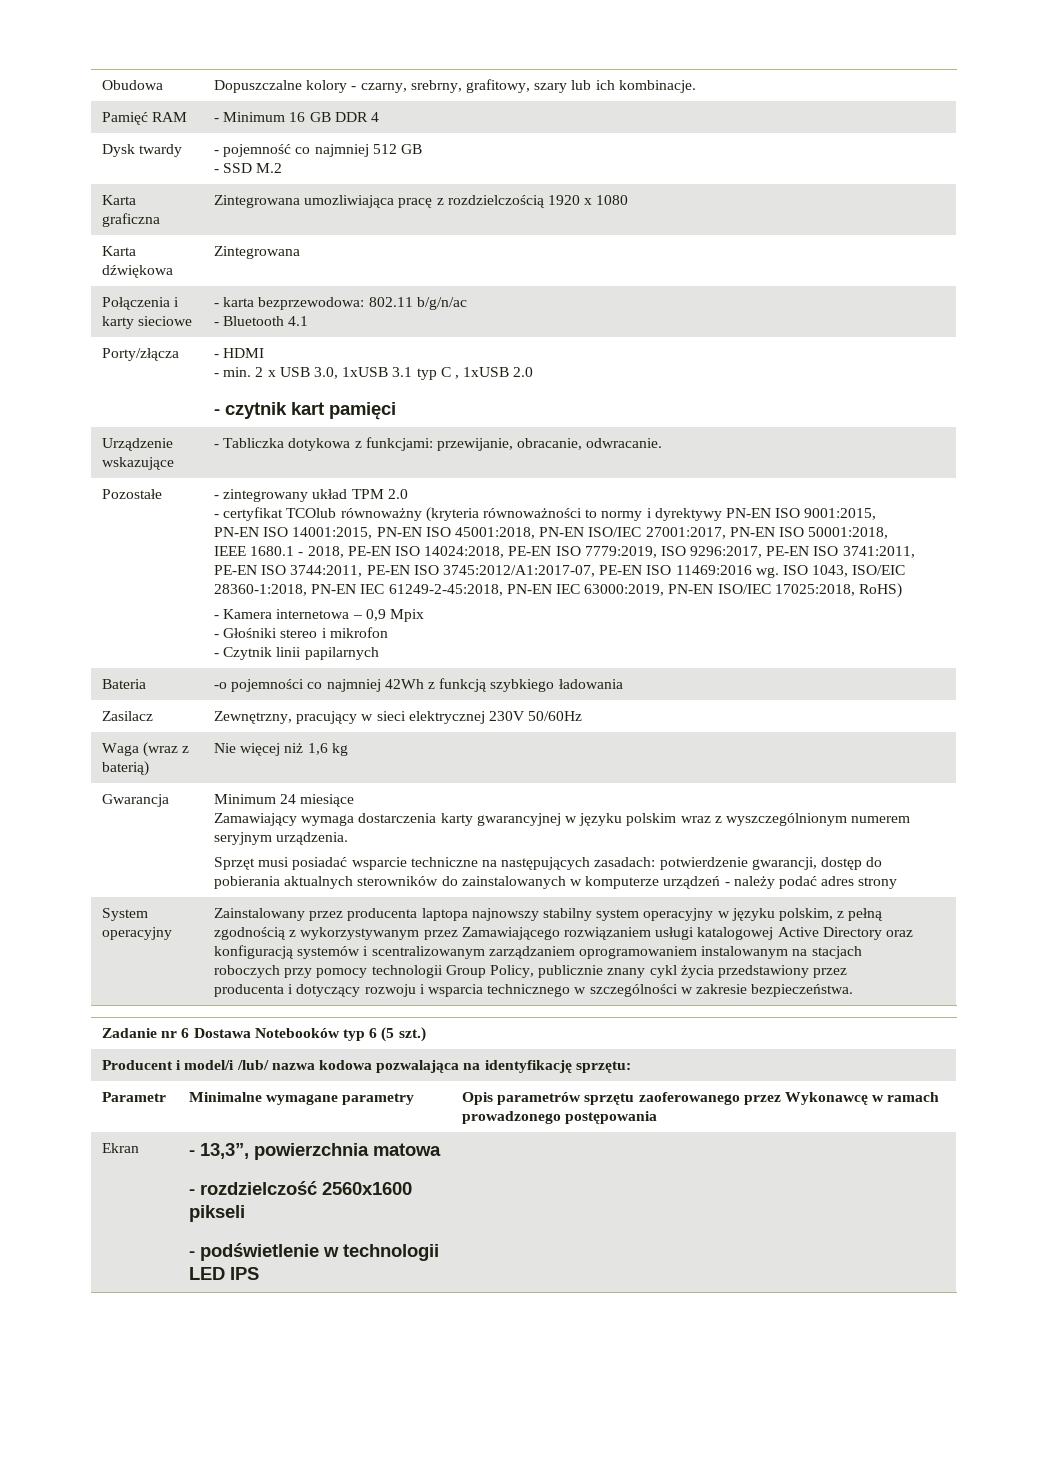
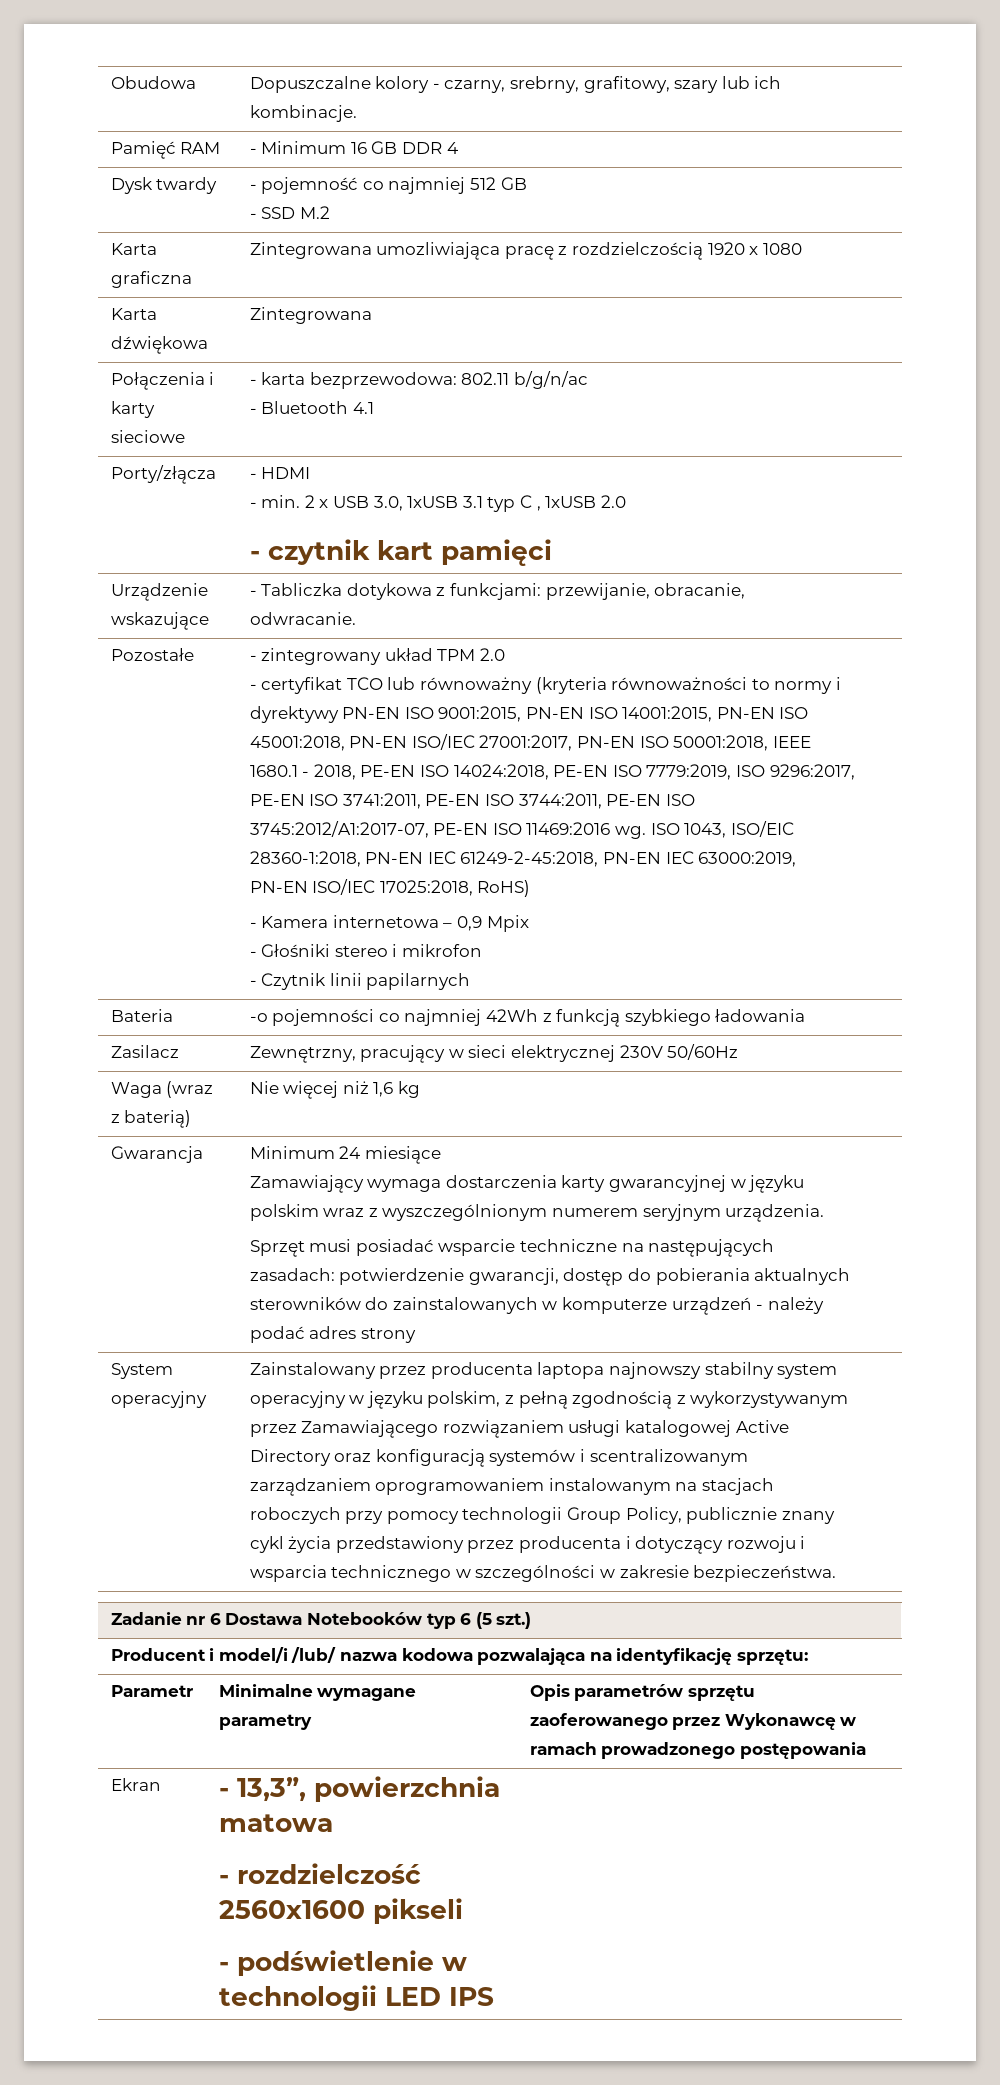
[286,508,337,518] TCOlub -> [346,677,416,690] TCO lub

